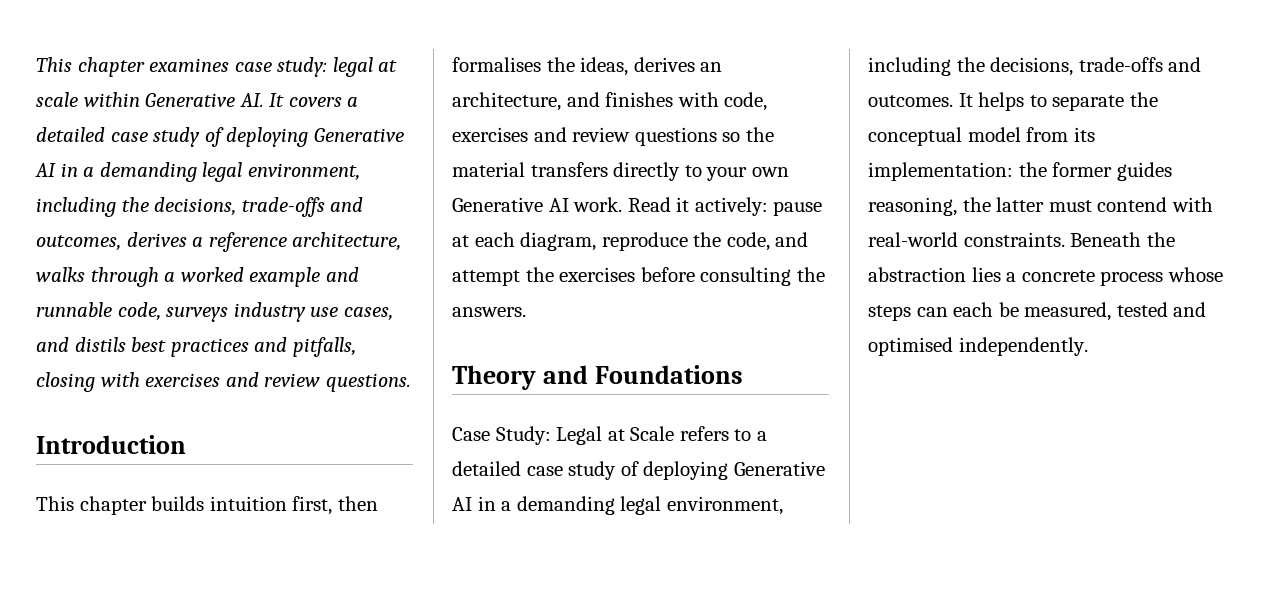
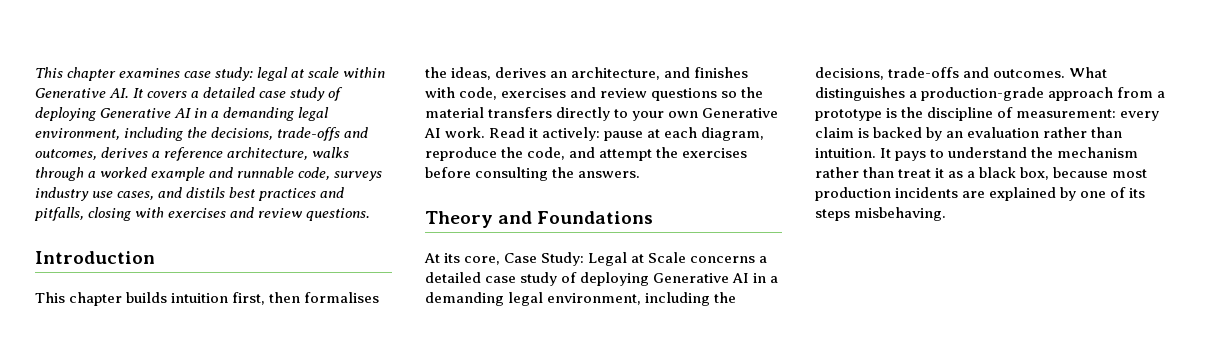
(743, 374) none -> [424,253,501,265] At its core,
[679,426,752,441] refers to -> [690,256,756,263] concerns
[958,92,1158,111] [868,127,1095,146] [868,162,1172,181] [868,197,1213,216] [868,232,1175,247] [868,267,1223,286] [868,302,1207,321] [868,337,1088,356] It helps to separate the conceptual model from its implementation: the former guides reasoning, the latter must contend with real-world constraints. Beneath the abstraction lies a concrete process whose steps can each be measured, tested and optimised independently. -> [1069,67,1108,78] [815,87,1166,101] [815,107,1160,121] [815,127,1123,141] [815,147,1139,161] [815,167,1148,180] [815,187,1146,201] [815,207,947,221] What distinguishes a production-grade approach from a prototype is the discipline of measurement: every claim is backed by an evaluation rather than intuition. It pays to understand the mechanism rather than treat it as a black box, because most production incidents are explained by one of its steps misbehaving.

